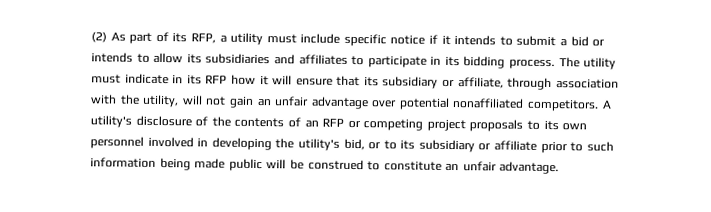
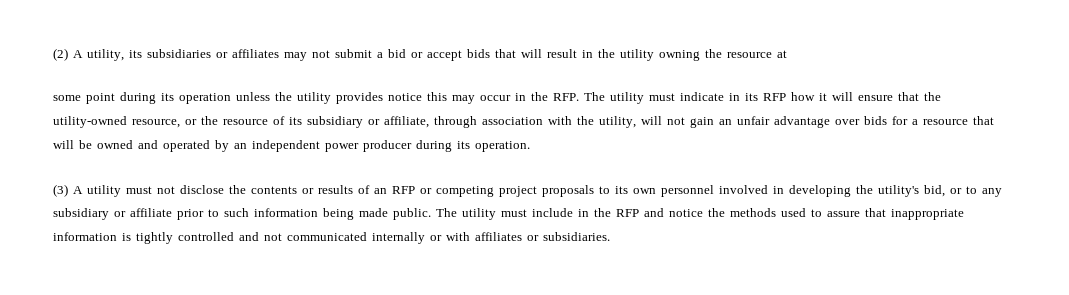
[110,31,606,47] [91,52,556,70] As part of its RFP, a utility must include specific notice if it intends to submit a bid or intends to allow its subsidiaries and affiliates to participate in its bidding process. -> [73,49,787,61] [53,92,579,104] A utility, its subsidiaries or affiliates may not submit a bid or accept bids that will result in the utility owning the resource at // some point during its operation unless the utility provides notice this may occur in the RFP.
(361, 81) none -> [924,92,941,101] [53,116,285,128] the utility-owned resource, or the resource of
[398,97,612,112] [90,115,285,128] potential nonaffiliated competitors. A utility's disclosure of the contents -> [864,116,994,125] [53,140,530,152] [53,184,353,197] bids for a resource that will be owned and operated by an independent power producer during its operation. // (3) A utility must not disclose the contents or results
[400,140,416,150] its -> [982,188,1002,197] any
[228,158,560,175] public will be construed to constitute an unfair advantage. -> [393,208,964,220] [53,232,610,244] public. The utility must include in the RFP and notice the methods used to assure that inappropriate information is tightly controlled and not communicated internally or with affiliates or subsidiaries.

